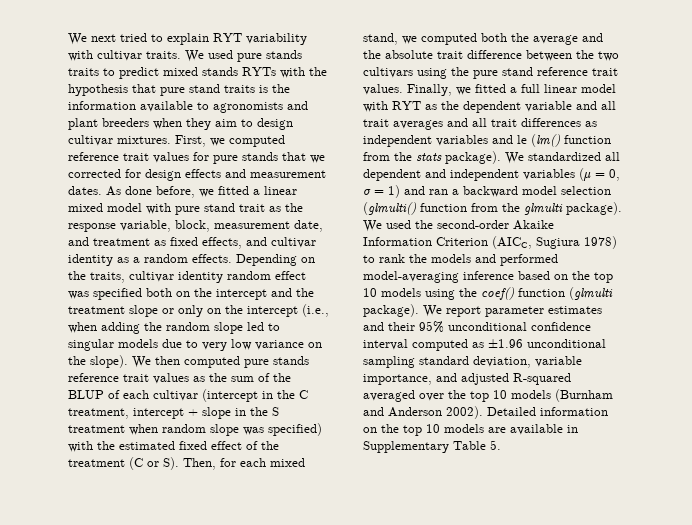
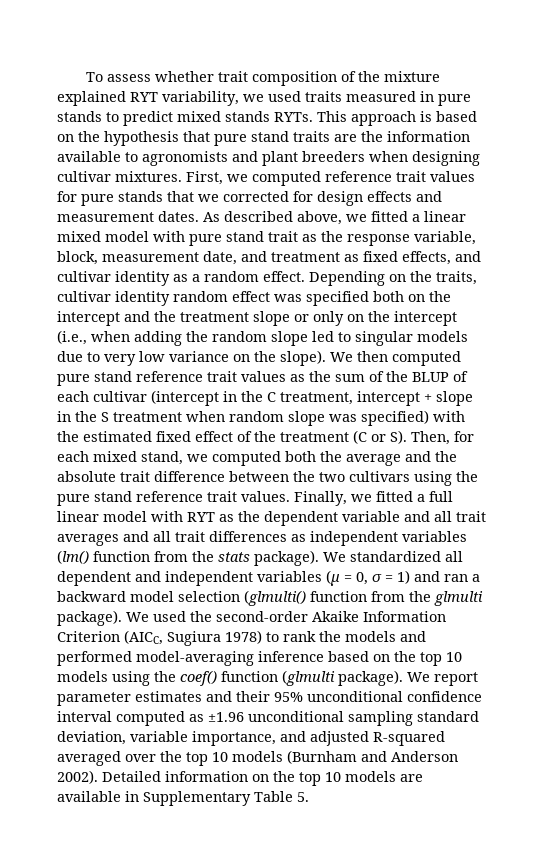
[68,33,307,45] [68,50,302,62] [68,68,99,76] We next tried to explain RYT variability with cultivar traits. We used pure stands traits -> [86,71,441,86] [57,91,471,106] [57,111,102,122] To assess whether trait composition of the mixture explained RYT variability, we used traits measured in pure stands
[242,67,305,78] RYTs with -> [274,111,477,126] [57,134,74,142] RYTs. This approach is based on
[259,85,268,93] is -> [334,134,357,142] are
[186,118,293,130] they aim to design -> [412,151,480,166] designing
[125,186,195,198] done before, -> [224,211,342,225] described above,
[192,254,232,263] effects. -> [263,271,305,282] effect.
[273,356,309,365] stands -> [94,371,132,382] stand
[492,135,527,144] and le -> (467, 536) none

